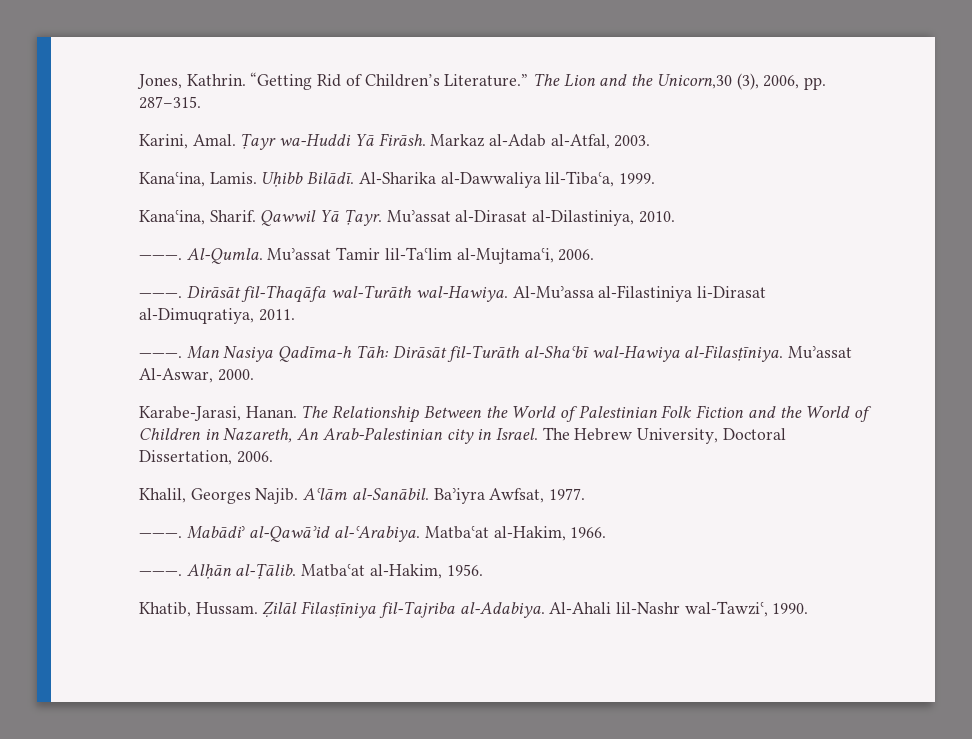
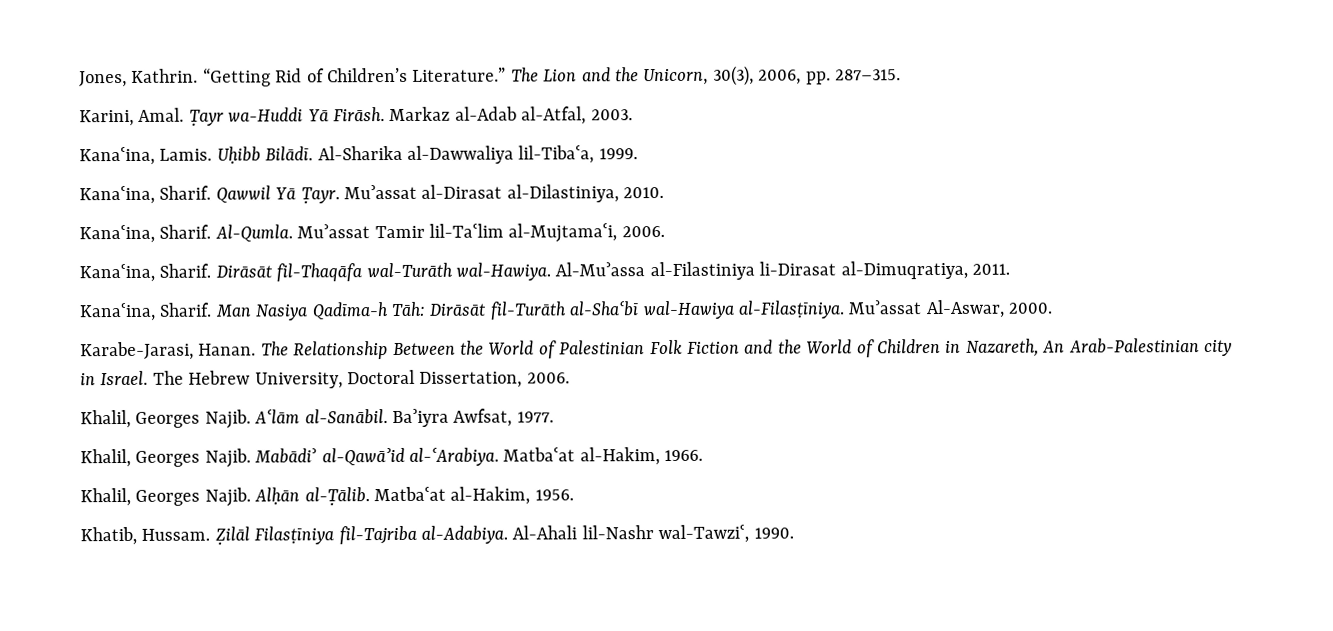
[656,73,759,90] Unicorn,30 (3), -> [643,65,754,86] Unicorn, 30(3),
[138,255,182,260] ———. -> [78,224,212,244] Kanaʿina, Sharif.
[138,293,182,298] ———. -> [78,263,212,283] Kanaʿina, Sharif.
[138,353,182,358] ———. -> [78,302,213,322] Kanaʿina, Sharif.
[138,533,182,538] ———. -> [79,448,251,468] Khalil, Georges Najib.
[138,571,182,576] ———. -> [79,487,251,507] Khalil, Georges Najib.

